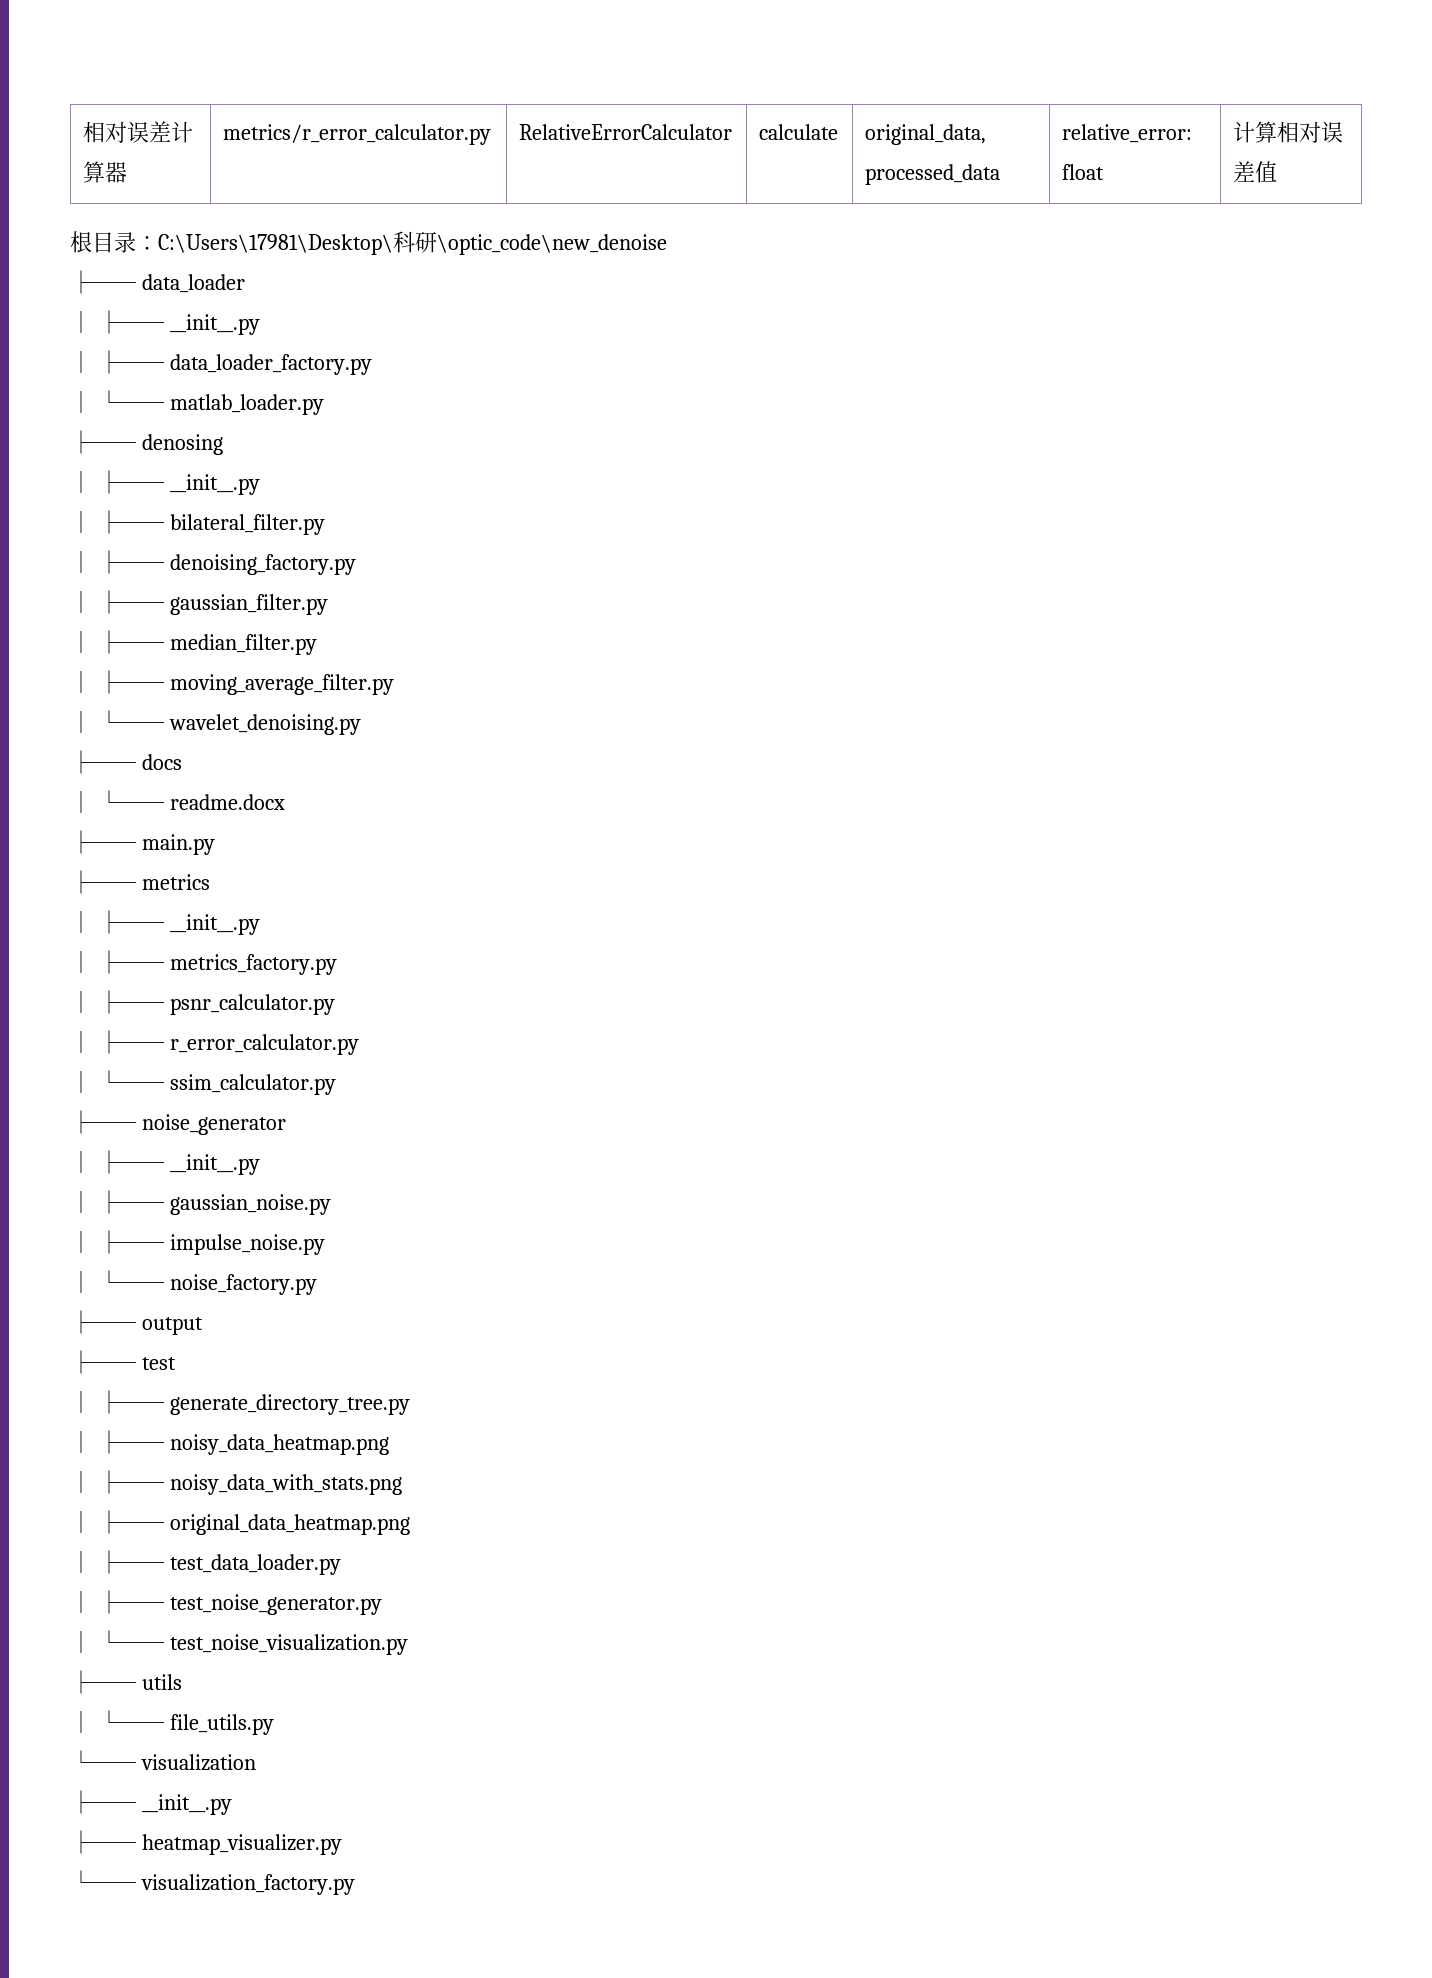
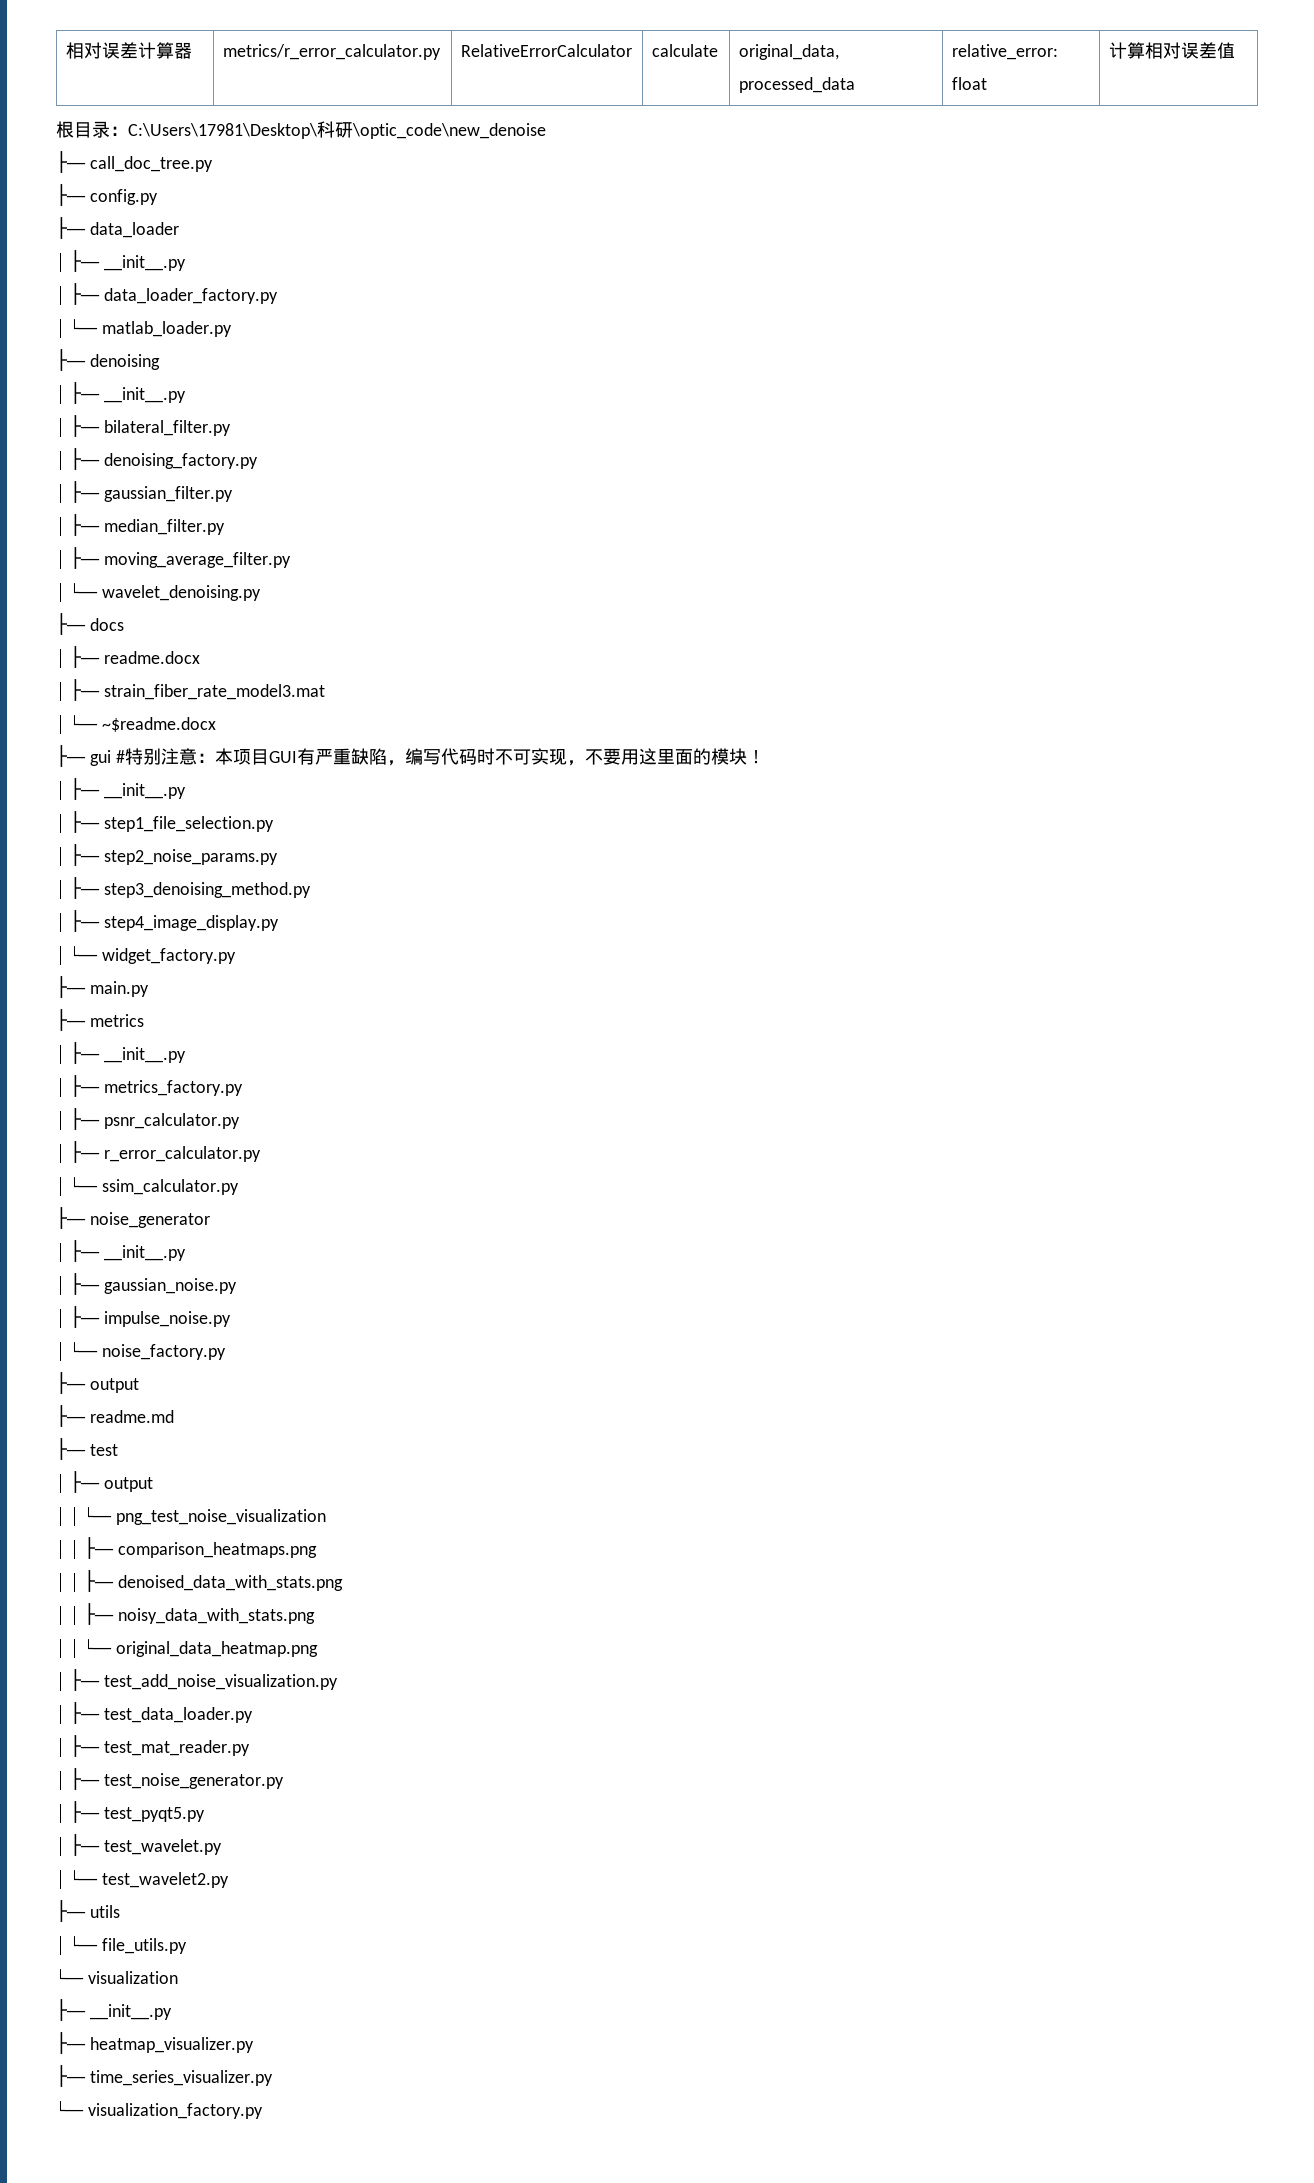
(667, 244) none -> [56,151,213,173] [56,184,158,206] // ├── call_doc_tree.py // ├── config.py
[141,434,223,455] denosing -> [89,354,160,370] denoising
[97,790,285,810] └── readme.docx -> [69,646,200,668] [56,679,325,701] [56,715,216,734] [56,745,765,767] [56,778,186,800] [56,811,274,833] [56,844,278,866] [56,877,311,899] [56,910,279,932] [56,946,236,965] ├── readme.docx // │ ├── strain_fiber_rate_model3.mat // │ └── ~$readme.docx // ├── gui #特别注意：本项目GUI有严重缺陷，编写代码时不可实现，不要用这里面的模块！ // │ ├── __init__.py // │ ├── step1_file_selection.py // │ ├── step2_noise_params.py // │ ├── step3_denoising_method.py // │ ├── step4_image_display.py // │ └── widget_factory.py
(203, 1326) none -> [56,1405,174,1427] // ├── readme.md
[169,1394,410,1415] [70,1430,389,1455] [70,1470,402,1495] [70,1510,410,1535] generate_directory_tree.py // │ ├── noisy_data_heatmap.png // │ ├── noisy_data_with_stats.png // │ ├── original_data_heatmap.png -> [103,1477,153,1492] [56,1507,326,1526] [56,1537,317,1559] [56,1570,343,1592] [56,1603,315,1625] [56,1639,318,1658] [56,1669,338,1691] output // │ │ └── png_test_noise_visualization // │ │ ├── comparison_heatmaps.png // │ │ ├── denoised_data_with_stats.png // │ │ ├── noisy_data_with_stats.png // │ │ └── original_data_heatmap.png // │ ├── test_add_noise_visualization.py
(341, 1564) none -> [56,1735,250,1757] // │ ├── test_mat_reader.py
[70,1630,408,1655] // │ └── test_noise_visualization.py -> [56,1801,205,1823] [56,1834,222,1856] [56,1870,229,1889] // │ ├── test_pyqt5.py // │ ├── test_wavelet.py // │ └── test_wavelet2.py
(342, 1844) none -> [56,2065,273,2087] // ├── time_series_visualizer.py

